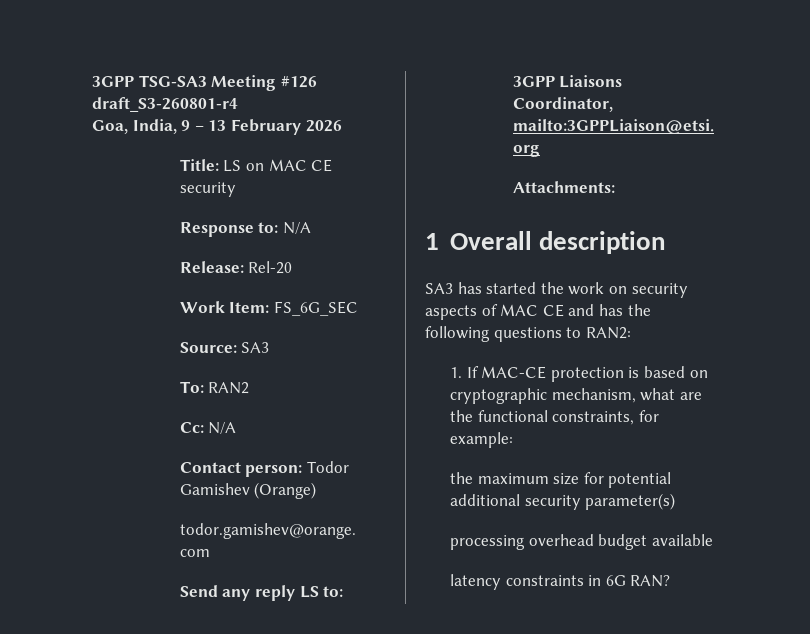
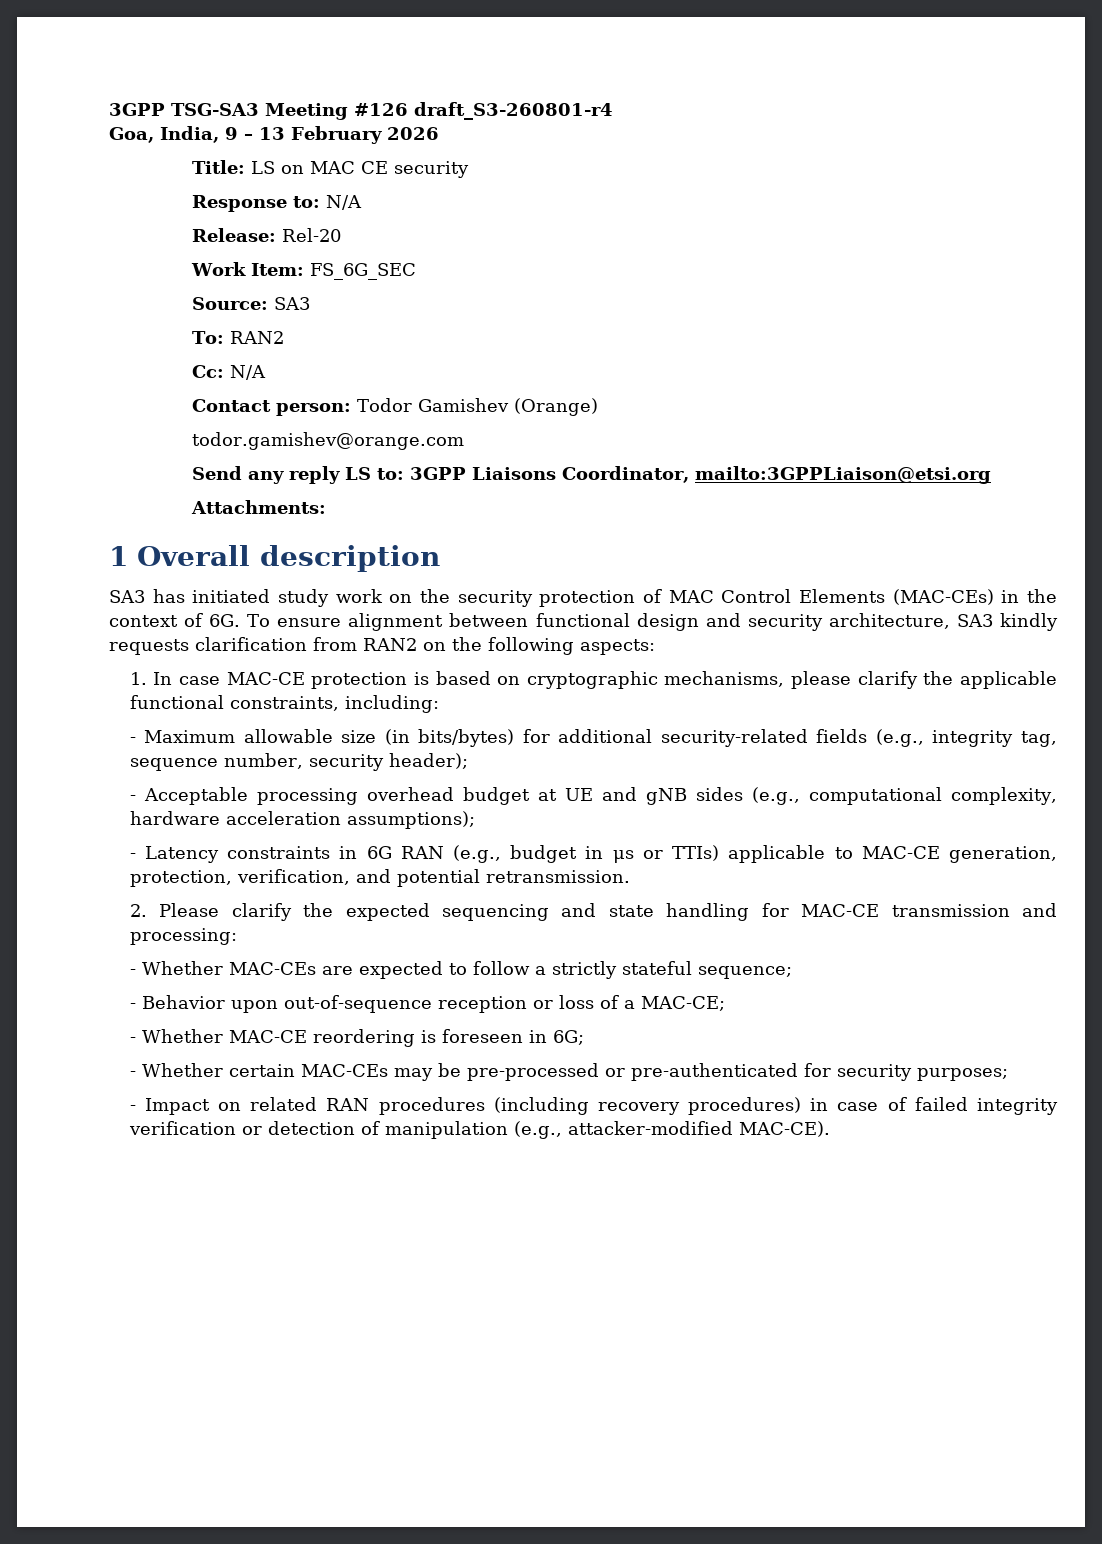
[486,282,688,298] [425,304,651,320] [425,326,631,342] started the work on security aspects of MAC CE and has the following questions to RAN2: -> [192,589,1057,607] [109,613,1058,631] [109,637,655,655] initiated study work on the security protection of MAC Control Elements (MAC-CEs) in the context of 6G. To ensure alignment between functional design and security architecture, SA3 kindly requests clarification from RAN2 on the following aspects:
[466,366,479,378] If -> [153,672,221,685] In case
[551,388,702,403] [449,410,659,425] [449,432,513,448] [449,472,672,488] [449,493,676,510] [449,534,713,550] [449,574,671,590] mechanism, what are the functional constraints, for example: // the maximum size for potential additional security parameter(s) // processing overhead budget available // latency constraints in 6G RAN? -> [664,671,1057,689] [129,695,439,713] [129,729,1057,747] [129,753,468,771] [129,787,1058,805] [129,811,475,829] [129,845,1057,863] [129,869,630,887] [129,903,1057,921] [129,928,237,945] [129,961,792,979] [129,995,725,1013] [129,1029,584,1047] [129,1063,1008,1081] [129,1097,1058,1115] [128,1121,830,1139] mechanisms, please clarify the applicable functional constraints, including: // - Maximum allowable size (in bits/bytes) for additional security-related fields (e.g., integrity tag, sequence number, security header); // - Acceptable processing overhead budget at UE and gNB sides (e.g., computational complexity, hardware acceleration assumptions); // - Latency constraints in 6G RAN (e.g., budget in μs or TTIs) applicable to MAC-CE generation, protection, verification, and potential retransmission. // 2. Please clarify the expected sequencing and state handling for MAC-CE transmission and processing: // - Whether MAC-CEs are expected to follow a strictly stateful sequence; // - Behavior upon out-of-sequence reception or loss of a MAC-CE; // - Whether MAC-CE reordering is foreseen in 6G; // - Whether certain MAC-CEs may be pre-processed or pre-authenticated for security purposes; // - Impact on related RAN procedures (including recovery procedures) in case of failed integrity verification or detection of manipulation (e.g., attacker-modified MAC-CE).

